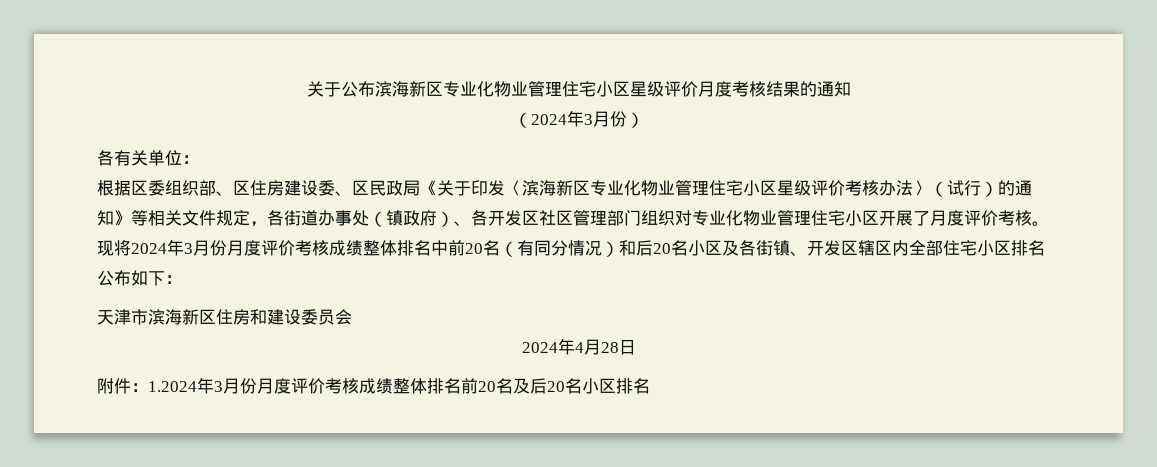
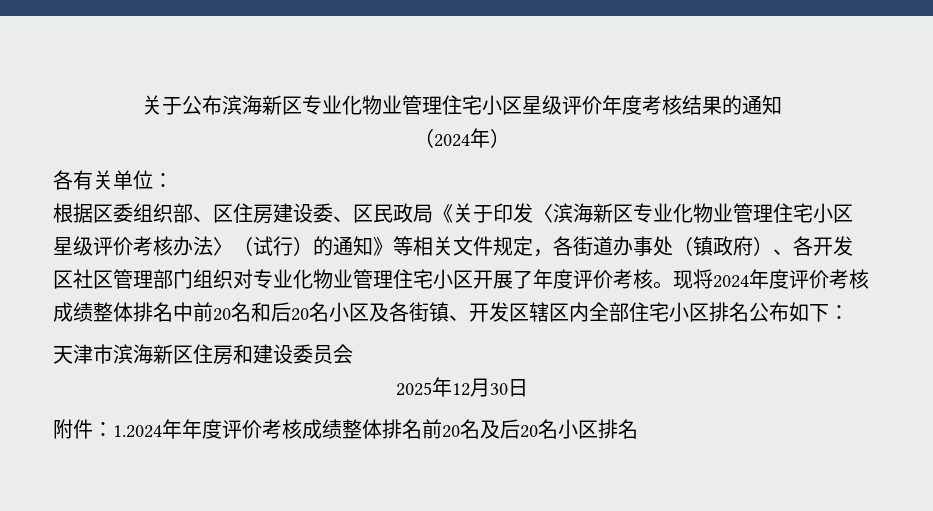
[697,81,715,97] 月 -> [602,95,622,115] 年
[583,111,627,127] 3月份 -> (490, 138) none
[930,210,947,226] 月 -> [533,269,553,289] 年
[184,240,244,256] 3月份月 -> (769, 279) none
[500,240,619,257] （有同分情况） -> (251, 312) none
[521,338,619,355] 2024年4月28 -> [396,377,508,397] 2025年12月30
[214,378,274,394] 3月份月 -> [182,419,202,439] 年

